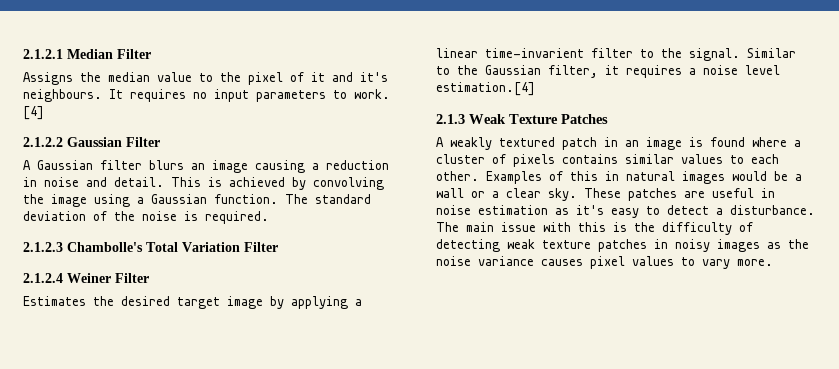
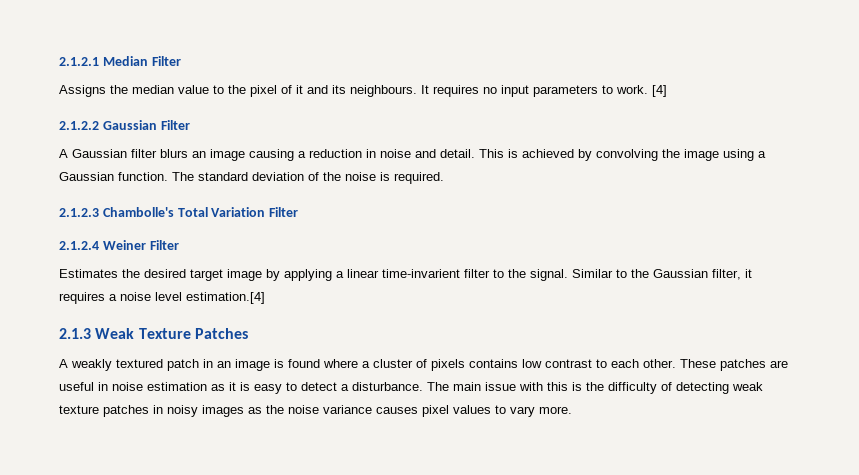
[360,72,388,82] it's -> [332,85,346,94] its
[625,154,723,164] similar values -> [522,359,592,368] low contrast
[486,171,802,184] [436,188,577,201] Examples of this in natural images would be a wall or a clear sky. -> (676, 363) none
[576,205,604,215] it's -> [229,382,250,391] it is

